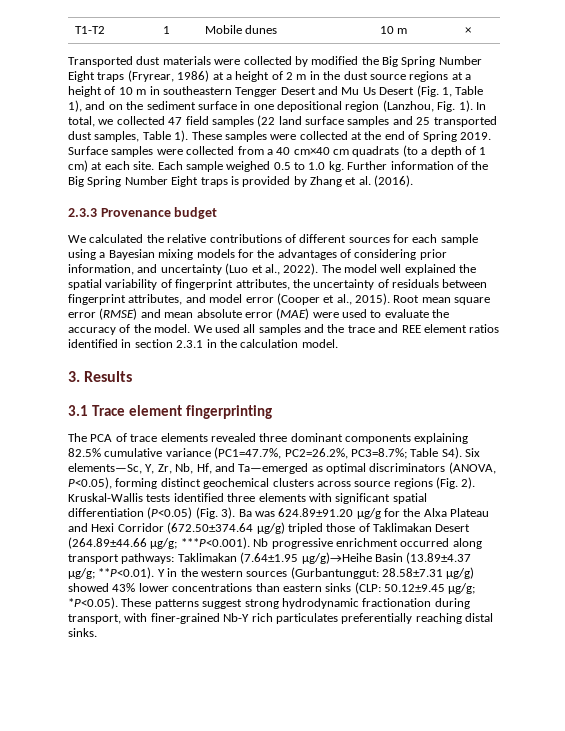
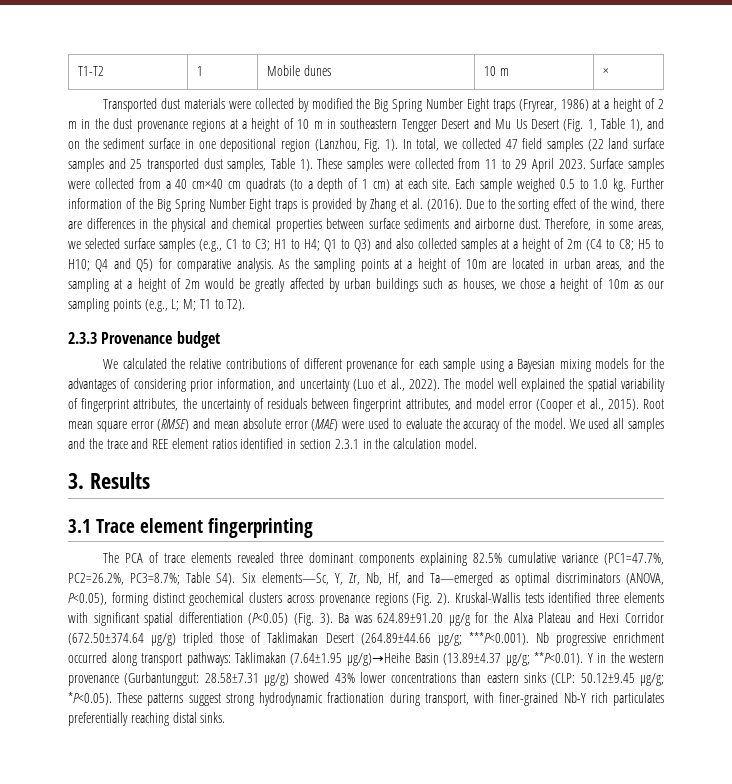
[369,74,406,80] source -> [136,121,188,132] provenance
[351,131,491,142] at the end of Spring 2019. -> [458,158,586,172] from 11 to 29 April 2023.
(414, 181) none -> [465,198,665,212] [68,218,664,232] [68,238,664,252] [68,258,664,272] [68,278,664,292] [68,298,246,312] Due to the sorting effect of the wind, there are differences in the physical and chemical properties between surface sediments and airborne dust. Therefore, in some areas, we selected surface samples (e.g., C1 to C3; H1 to H4; Q1 to Q3) and also collected samples at a height of 2m (C4 to C8; H5 to H10; Q4 and Q5) for comparative analysis. As the sampling points at a height of 10m are located in urban areas, and the sampling at a height of 2m would be greatly affected by urban buildings such as houses, we chose a height of 10m as our sampling points (e.g., L; M; T1 to T2).
[348,237,390,243] sources -> [346,361,398,372] provenance
[354,481,391,487] source -> [318,595,370,606] provenance
[246,571,288,577] sources -> [68,675,119,686] provenance

